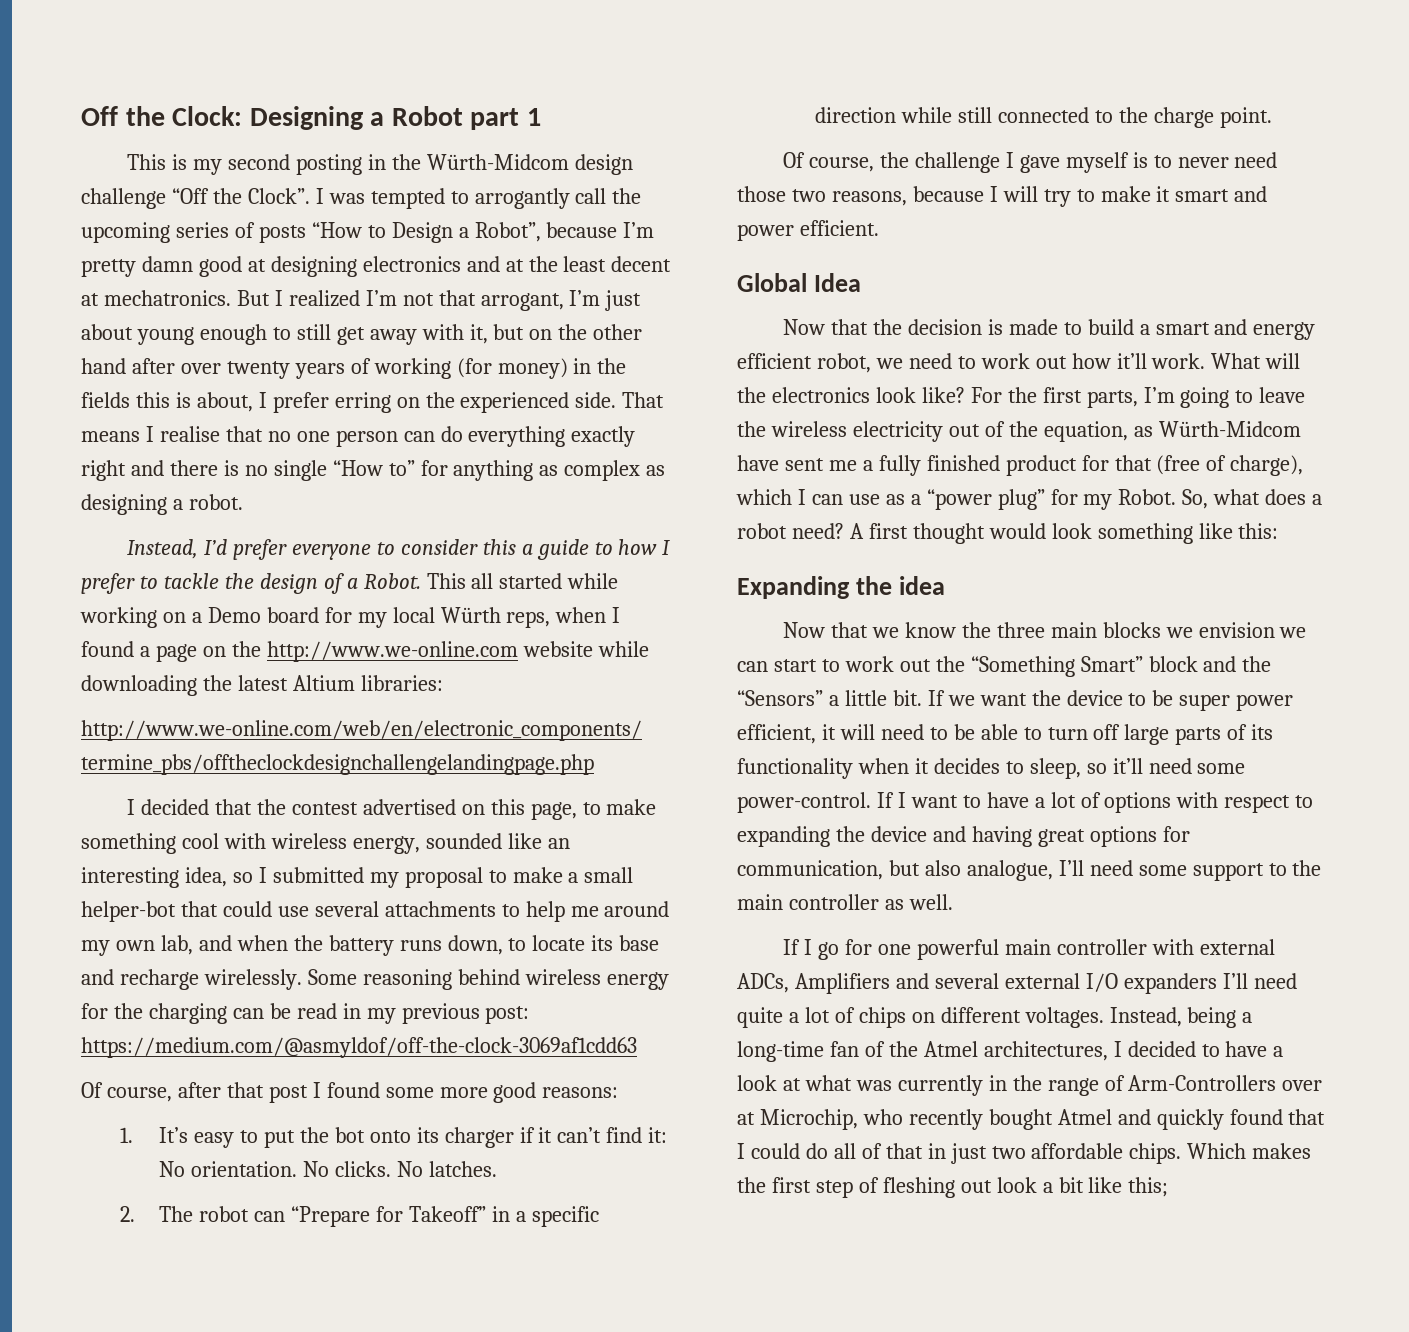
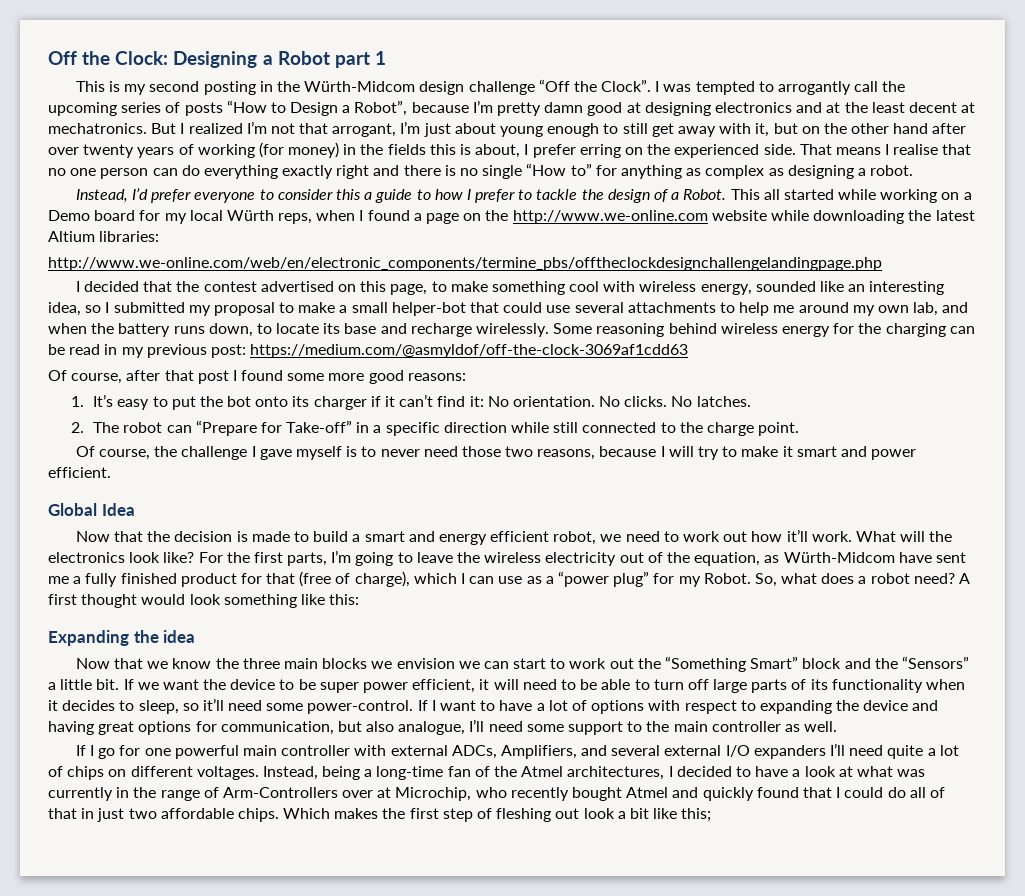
[408,1206,486,1222] Takeoff” -> [286,420,353,433] Take-off”
[794,973,890,994] Amplifiers -> [500,745,577,759] Amplifiers,

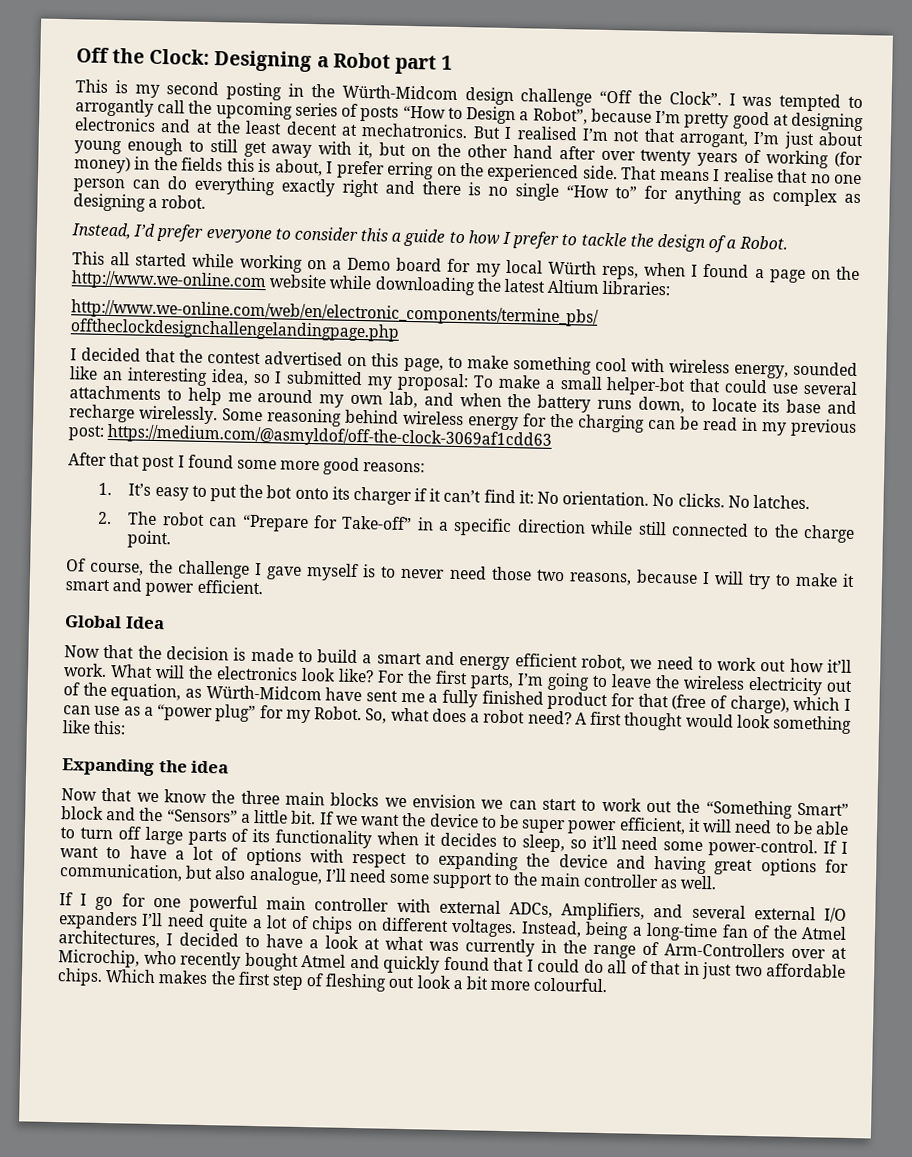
[544,102,584,113] damn -> (730, 120) none
[188,123,243,134] realized -> [516,126,578,141] realised
(727, 194) none -> (788, 242) //
[213,302,295,316] proposal to -> [397,372,494,392] proposal: To
[48,370,161,384] Of course, after -> [68,452,107,466] After
[653,808,712,822] like this; -> [490,977,608,993] more colourful.

